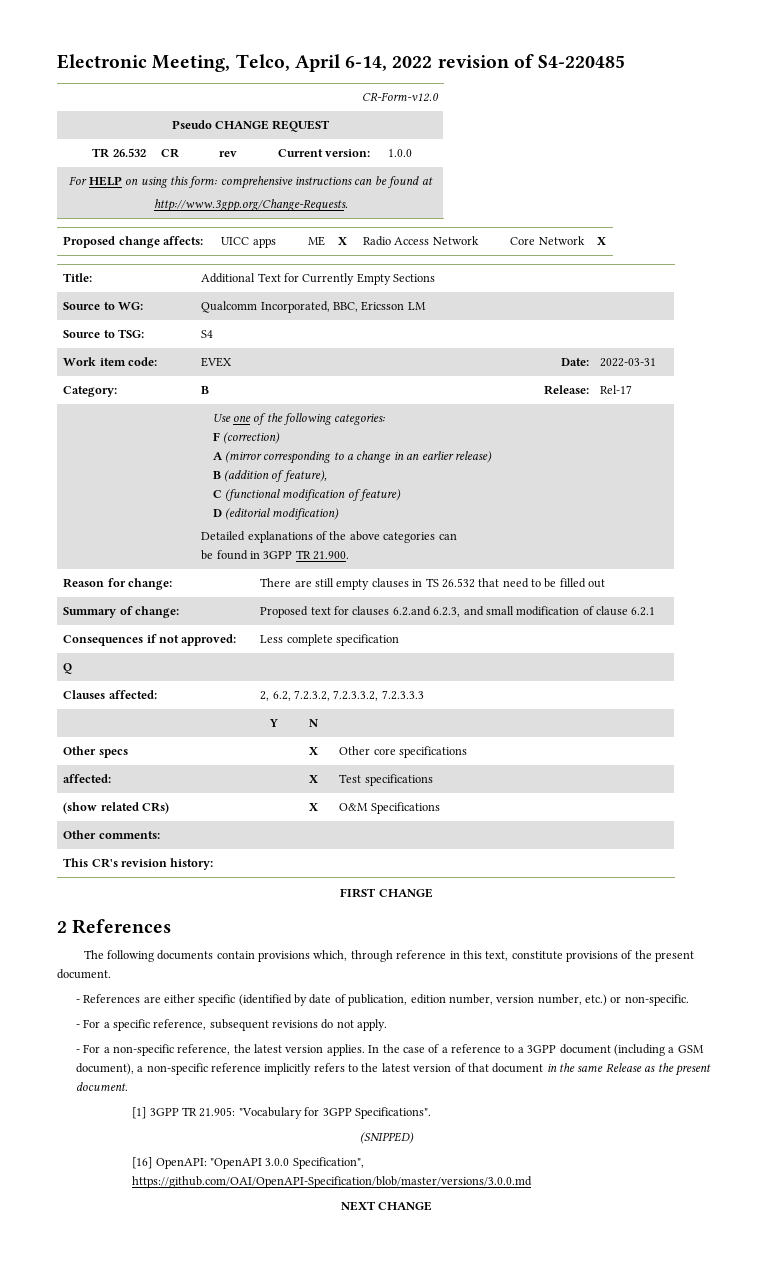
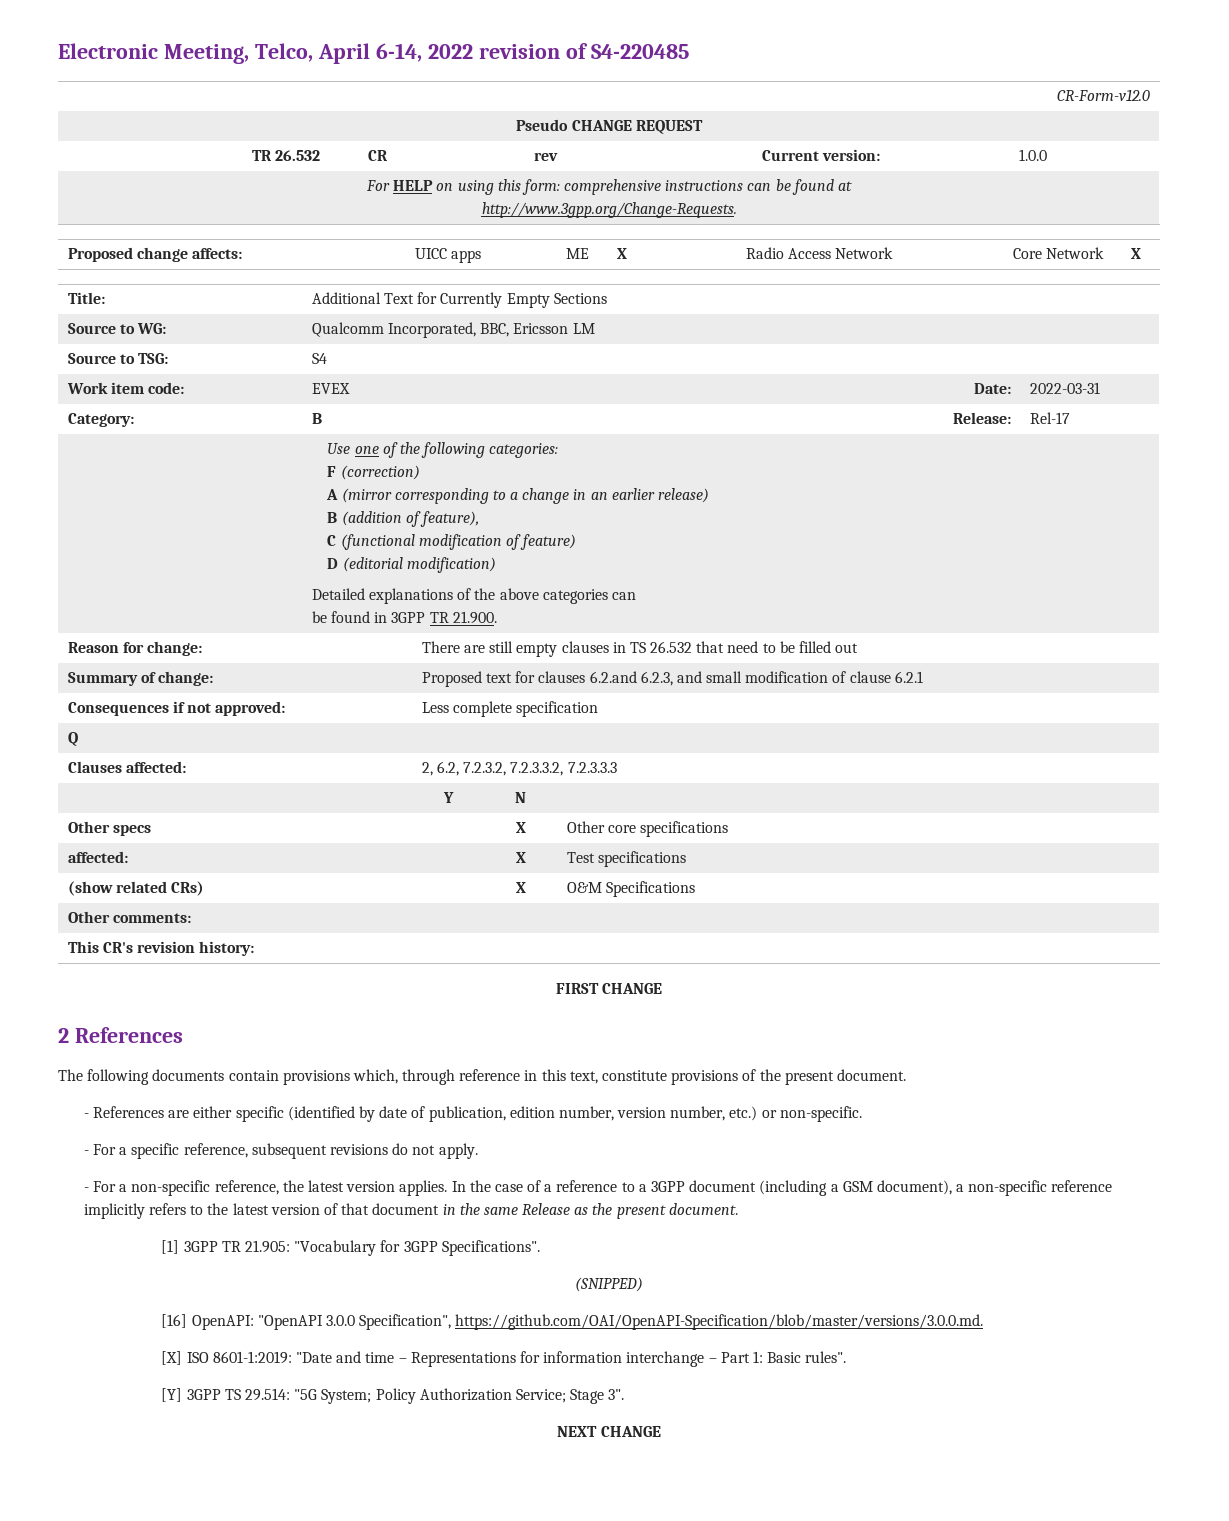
[132,1176,533,1188] https://github.com/OAI/OpenAPI-Specification/blob/master/versions/3.0.0.md -> [455,1314,984,1330] [161,1351,847,1367] [161,1388,625,1404] https://github.com/OAI/OpenAPI-Specification/blob/master/versions/3.0.0.md. // [X] ISO 8601-1:2019: "Date and time – Representations for information interchange – Part 1: Basic rules". // [Y] 3GPP TS 29.514: "5G System; Policy Authorization Service; Stage 3".

